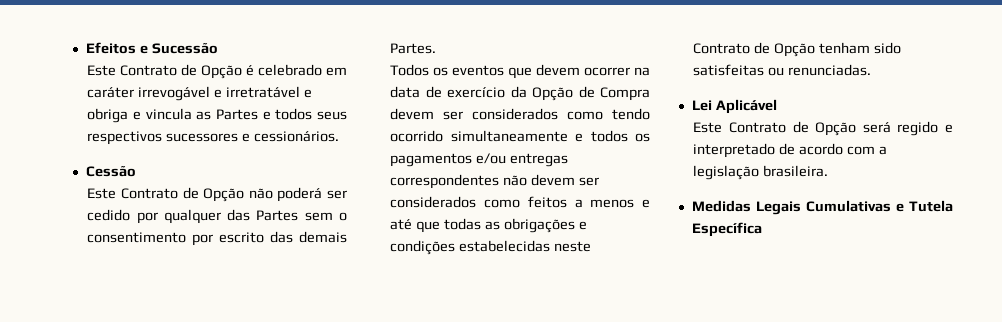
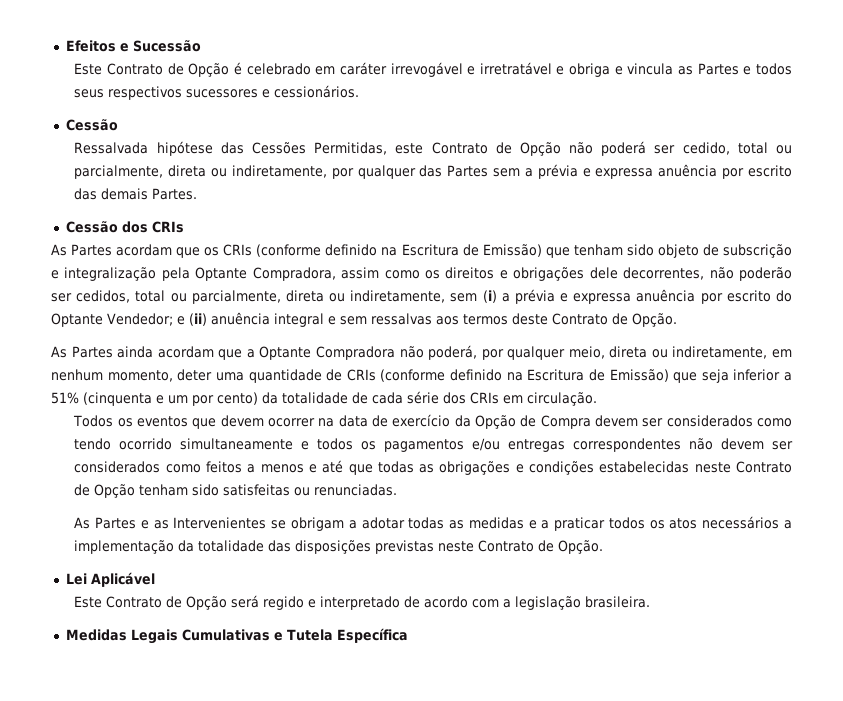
[87,188,117,199] Este -> [74,141,424,156] Ressalvada hipótese das Cessões Permitidas, este
[87,209,131,221] cedido -> [682,142,792,155] [74,165,327,179] cedido, total ou parcialmente, direta ou indiretamente,
[339,212,347,221] [87,232,187,243] o consentimento -> [524,164,718,179] a prévia e expressa anuência
(437, 48) none -> [65,221,184,233] [51,244,792,258] [51,267,793,281] [51,289,792,304] [51,312,677,327] [51,345,792,360] [51,369,792,383] [51,391,597,406] // Cessão dos CRIs // As Partes acordam que os CRIs (conforme definido na Escritura de Emissão) que tenham sido objeto de subscrição e integralização pela Optante Compradora, assim como os direitos e obrigações dele decorrentes, não poderão ser cedidos, total ou parcialmente, direta ou indiretamente, sem (i) a prévia e expressa anuência por escrito do Optante Vendedor; e (ii) anuência integral e sem ressalvas aos termos deste Contrato de Opção. // As Partes ainda acordam que a Optante Compradora não poderá, por qualquer meio, direta ou indiretamente, em nenhum momento, deter uma quantidade de CRIs (conforme definido na Escritura de Emissão) que seja inferior a 51% (cinquenta e um por cento) da totalidade de cada série dos CRIs em circulação.
(872, 70) none -> [74,516,792,531] [74,540,604,554] // As Partes e as Intervenientes se obrigam a adotar todas as medidas e a praticar todos os atos necessários a implementação da totalidade das disposições previstas neste Contrato de Opção.

